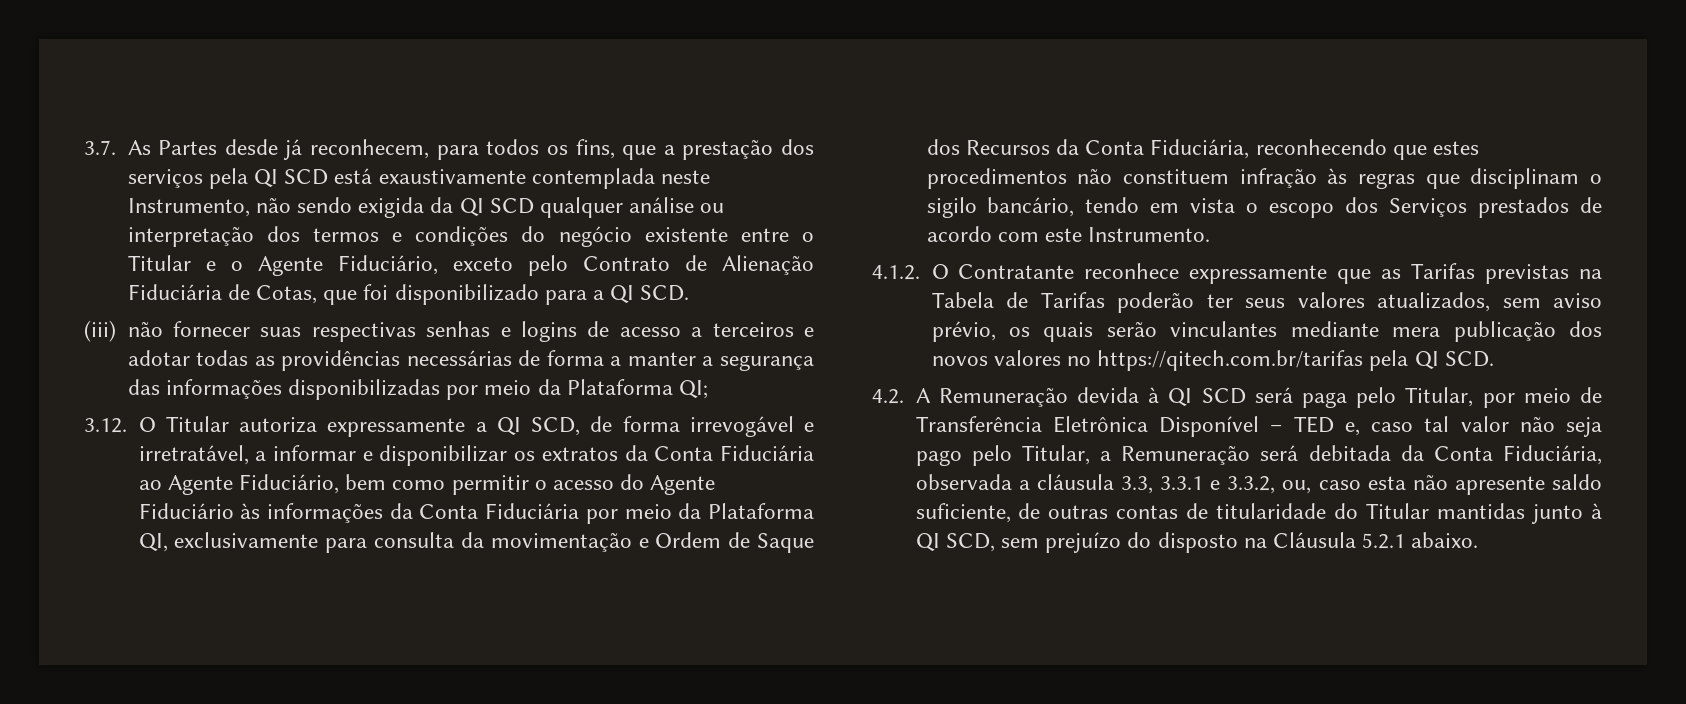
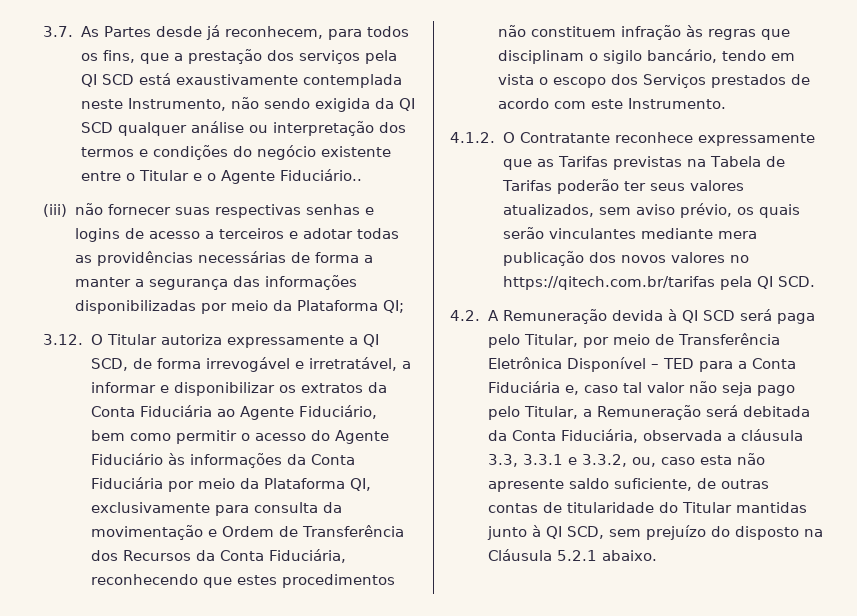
[337,255,814,276] [127,284,690,305] Fiduciário, exceto pelo Contrato de Alienação Fiduciária de Cotas, que foi disponibilizado para a QI SCD. -> [279,169,363,181] Fiduciário..
[757,533,815,553] Saque -> [301,525,405,537] Transferência
(1334, 424) none -> [698,358,796,372] [487,381,561,393] para a Conta Fiduciária

